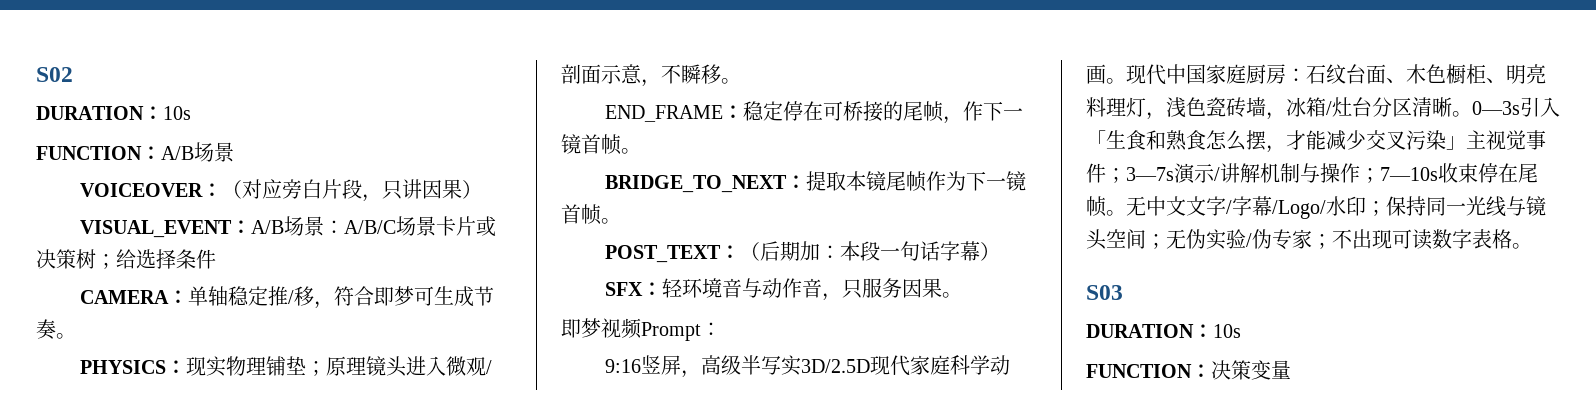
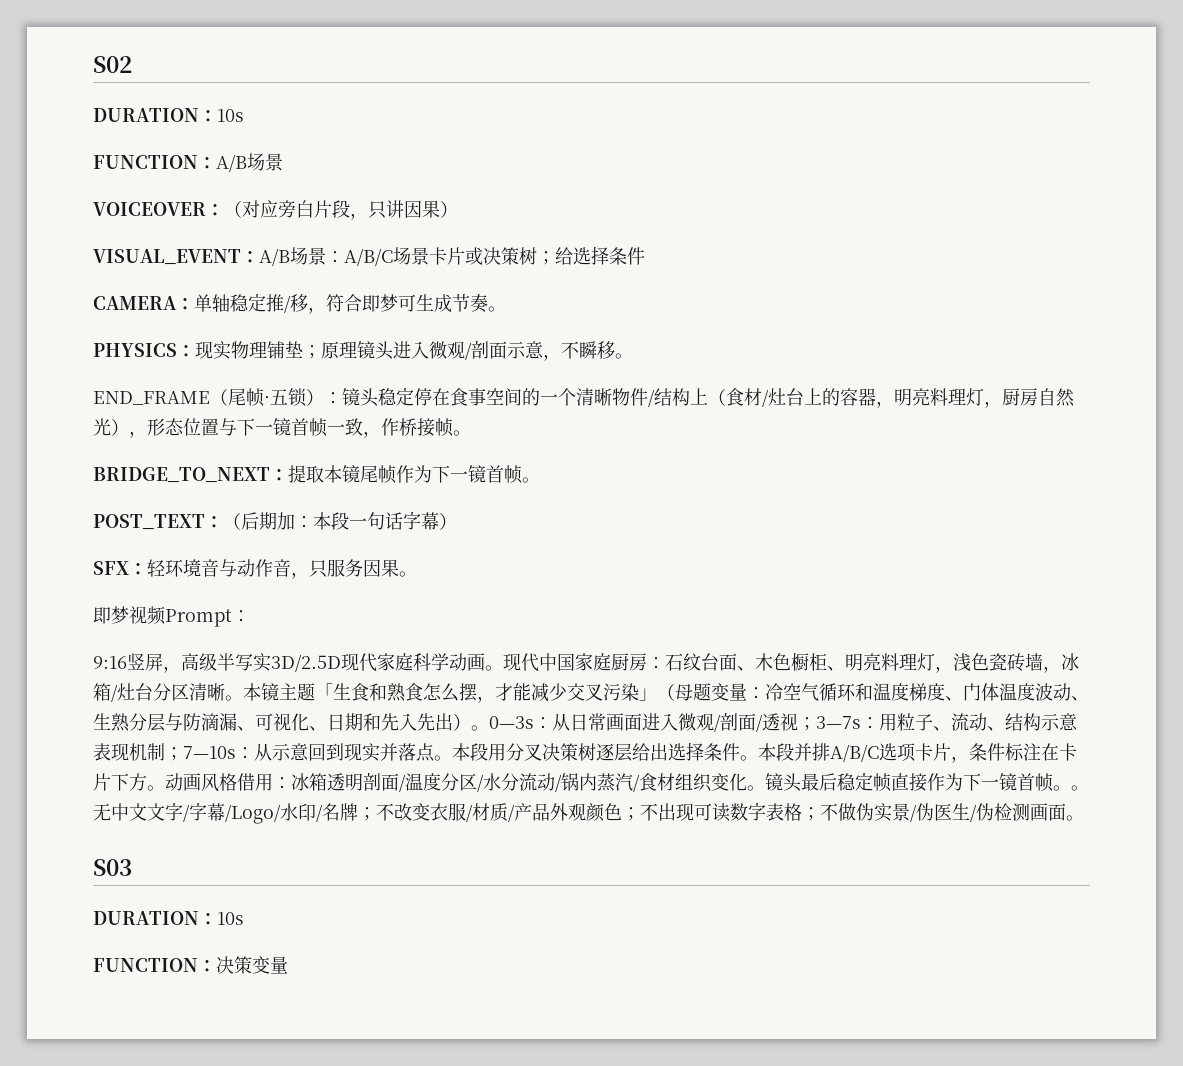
[723,101,1024,124] [561,134,601,154] ：稳定停在可桥接的尾帧，作下一镜首 -> [210,387,1075,408] [93,418,435,438] （尾帧·五锁）：镜头稳定停在食事空间的一个清晰物件/结构上（食材/灶台上的容器，明亮料理灯，厨房自然光），形态位置与下一镜首帧一致，作桥接
[1472,97,1560,117] 0—3s引入 -> [243,683,315,701] 本镜主题
[1466,130,1546,150] [1086,163,1538,184] [1086,196,1107,217] 主视觉事件；3—7s演示/讲解机制与操作；7—10s收束停在尾帧 -> [657,683,1089,701] [93,713,1078,732] [93,742,1077,763] [93,772,1071,792] （母题变量：冷空气循环和温度梯度、门体温度波动、生熟分层与防滴漏、可视化、日期和先入先出）。0—3s：从日常画面进入微观/剖面/透视；3—7s：用粒子、流动、结构示意表现机制；7—10s：从示意回到现实并落点。本段用分叉决策树逐层给出选择条件。本段并排A/B/C选项卡片，条件标注在卡片下方。动画风格借用：冰箱透明剖面/温度分区/水分流动/锅内蒸汽/食材组织变化。镜头最后稳定帧直接作为下一镜首帧。
[1366,196,1546,217] [1086,229,1312,250] ；保持同一光线与镜头空间；无伪实验/伪专家 -> [316,803,622,822] /名牌；不改变衣服/材质/产品外观颜色
(1512, 239) none -> [802,803,1066,822] ；不做伪实景/伪医生/伪检测画面

